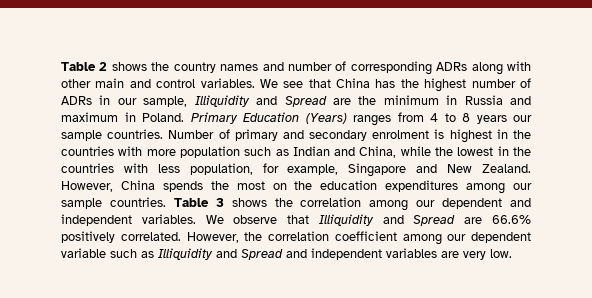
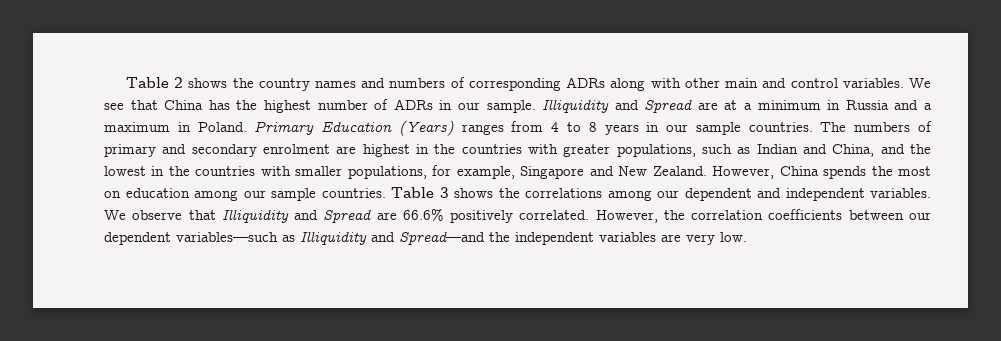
[287,62,332,71] number -> [389,78,446,88] numbers
[143,95,377,107] sample, Illiquidity and Spread are the -> [486,99,753,113] sample. Illiquidity and Spread are at a
(532, 100) none -> [924,103,933,110] a
[513,115,532,122] [61,129,215,141] our sample countries. Number -> [646,122,911,135] in our sample countries. The numbers
[434,129,445,139] is -> [336,146,357,154] are
[146,146,240,158] more population -> [563,144,696,157] greater populations,
[400,146,431,156] while -> [880,144,905,154] and
[157,163,253,175] less population, -> [295,166,427,179] smaller populations,
[294,180,459,192] the education expenditures -> [125,188,190,198] education
[300,197,362,207] correlation -> [525,188,602,198] correlations
[334,231,531,245] [61,248,137,258] coefficient among our dependent variable such -> [768,209,931,220] [104,232,278,245] coefficients between our dependent variables—such
[241,249,307,260] Spread and -> [399,231,510,245] Spread—and the

